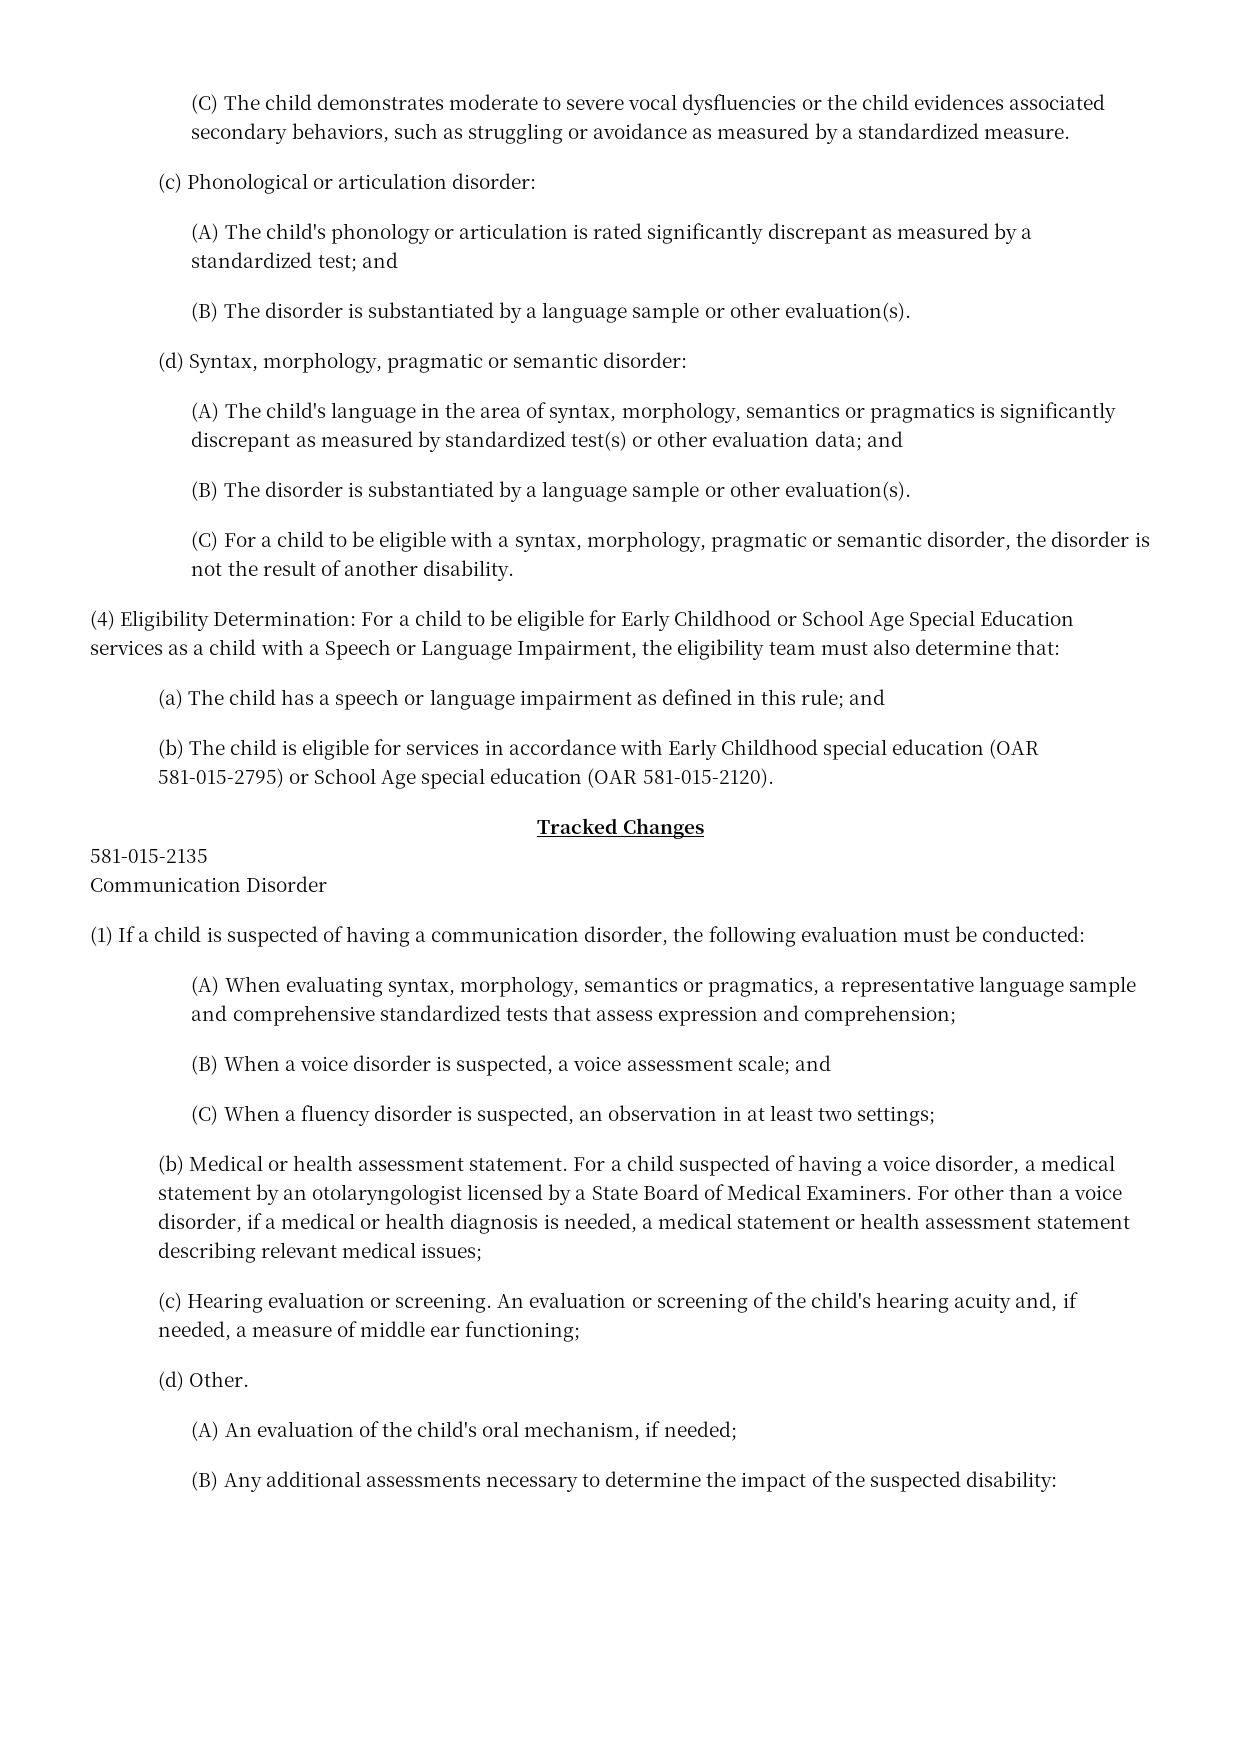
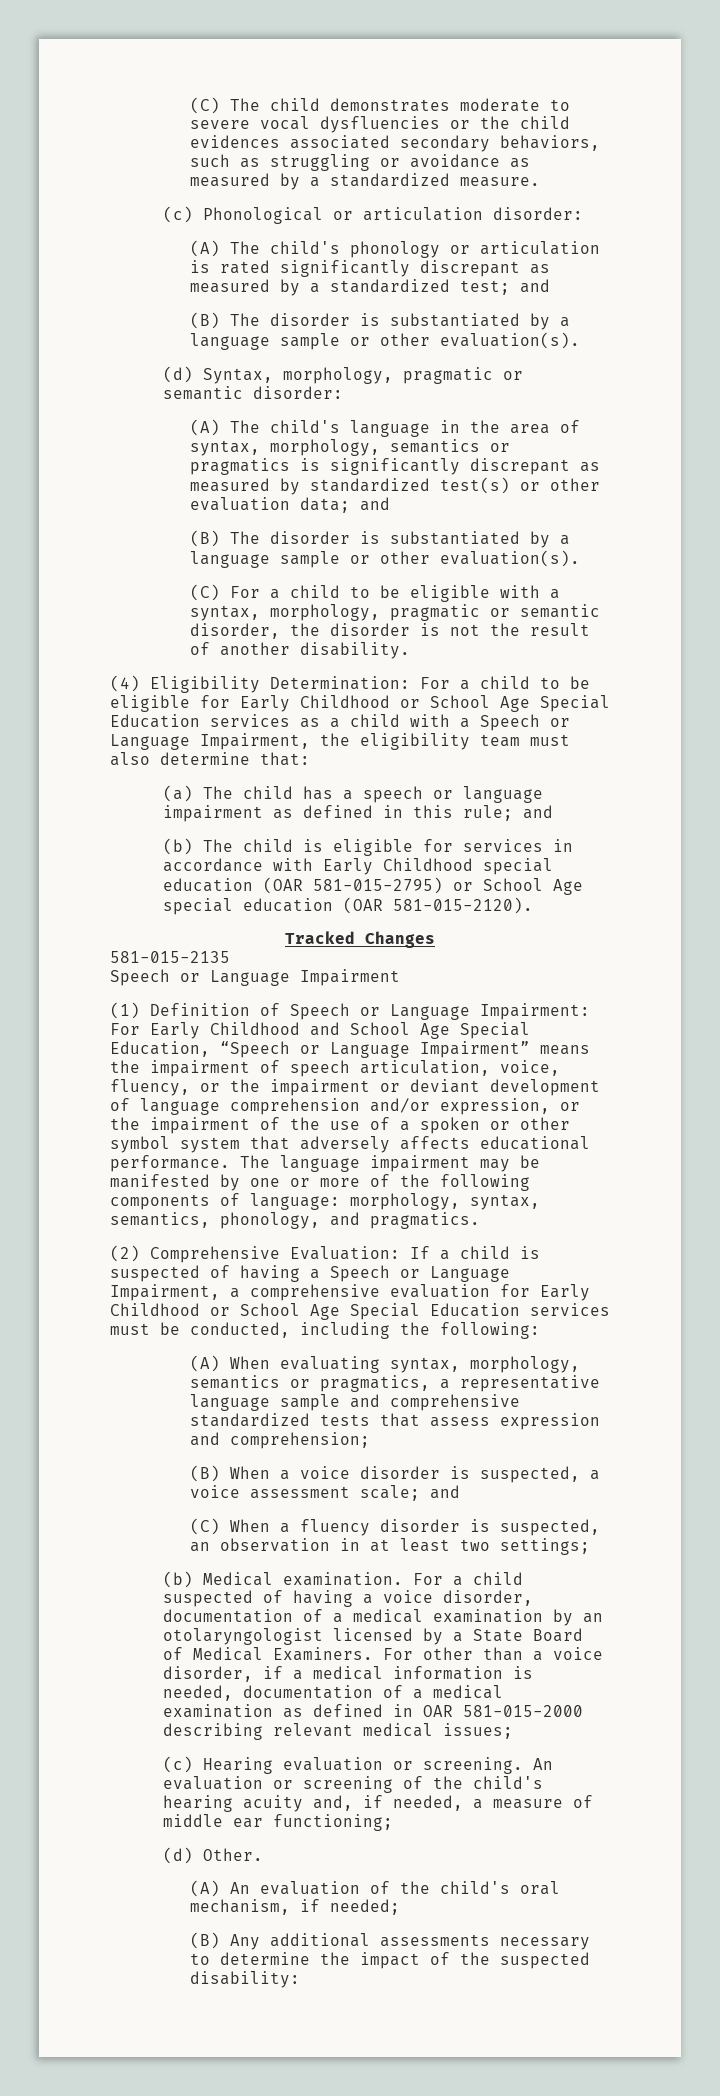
[90,876,328,892] [90,926,113,946] Communication Disorder // (1) -> [110,969,400,986] [110,1002,590,1020] [110,1022,530,1039] [110,1041,590,1058] [110,1060,560,1077] [110,1079,600,1096] [110,1098,580,1115] [110,1117,570,1134] [110,1136,590,1153] [110,1155,540,1172] [110,1174,530,1191] [110,1193,540,1210] [110,1212,480,1229] [110,1245,400,1263] Speech or Language Impairment // (1) Definition of Speech or Language Impairment: For Early Childhood and School Age Special Education, “Speech or Language Impairment” means the impairment of speech articulation, voice, fluency, or the impairment or deviant development of language comprehension and/or expression, or the impairment of the use of a spoken or other symbol system that adversely affects educational performance. The language impairment may be manifested by one or more of the following components of language: morphology, syntax, semantics, phonology, and pragmatics. // (2) Comprehensive Evaluation:
[431,926,1086,947] communication disorder, the following evaluation must be conducted: -> [330,1265,510,1282] [110,1284,590,1301] [110,1303,610,1320] [110,1322,540,1339] Speech or Language Impairment, a comprehensive evaluation for Early Childhood or School Age Special Education services must be conducted, including the following:
[267,1155,569,1171] or health assessment statement. -> [283,1572,404,1586] examination.
[1024,1155,1115,1171] [157,1187,251,1200] a medical statement -> [163,1609,544,1623] documentation of a medical examination
[360,1213,1130,1234] or health diagnosis is needed, a medical statement or health assessment statement -> [393,1666,534,1680] [163,1685,504,1701] [163,1704,584,1718] information is needed, documentation of a medical examination as defined in OAR 581-015-2000

